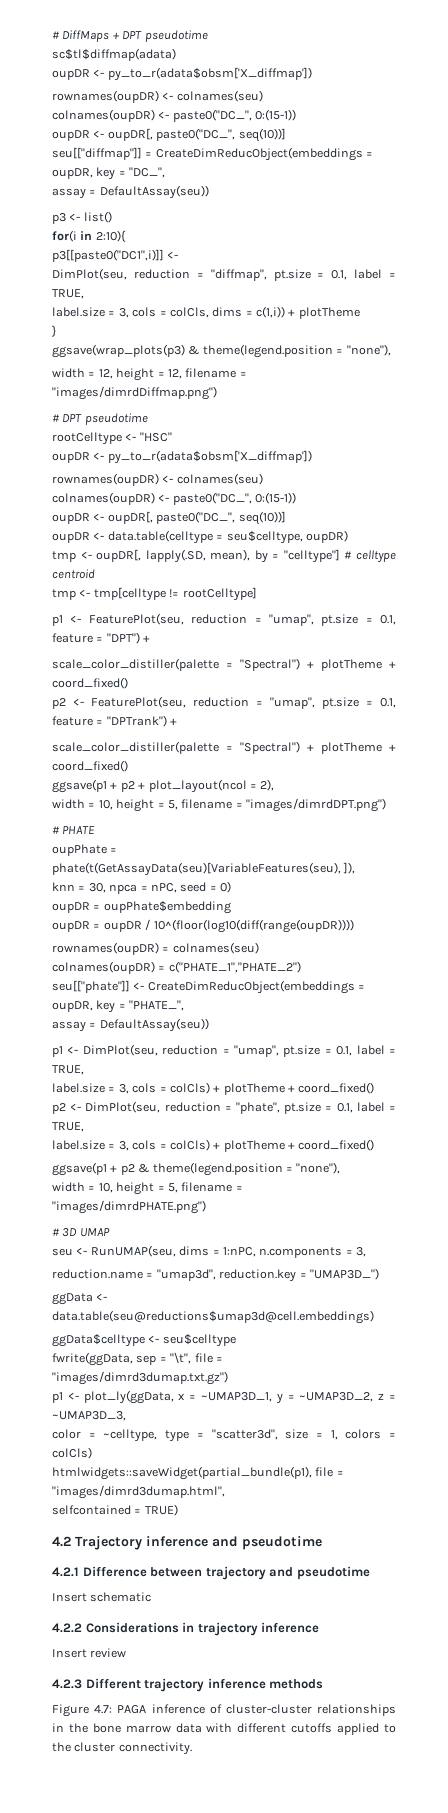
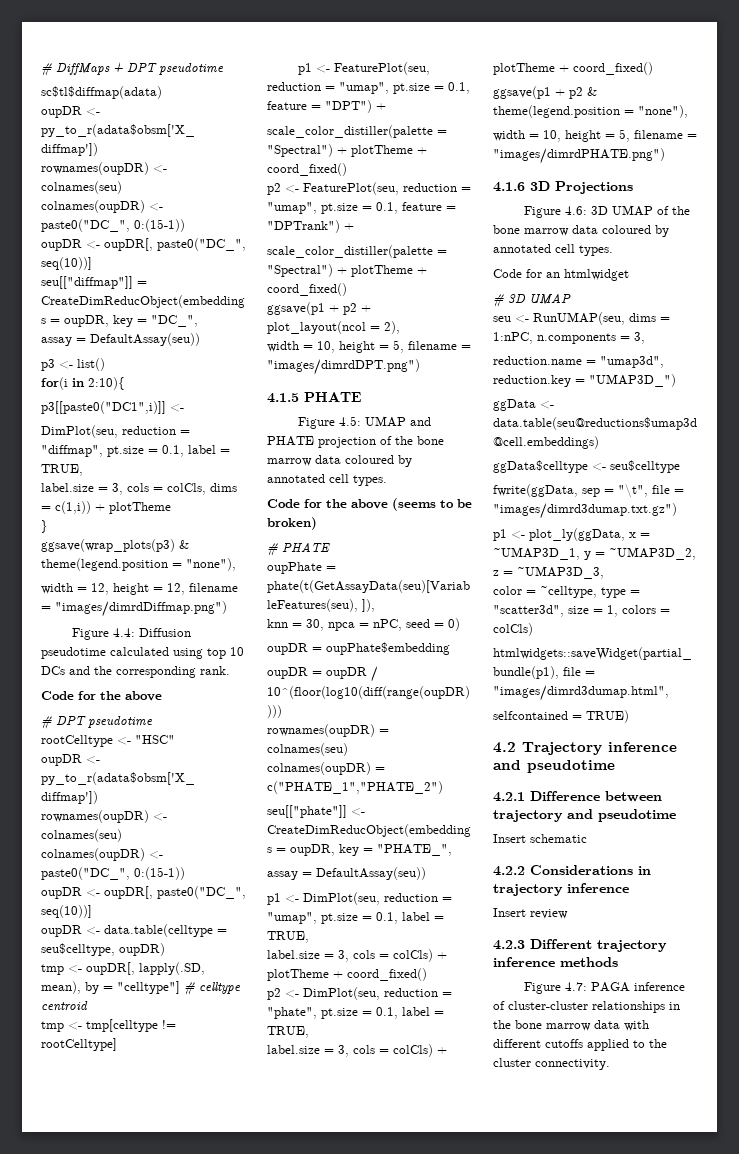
(217, 393) none -> [72,628,192,640] [41,647,244,659] [41,666,230,678] [41,691,162,701] // Figure 4.4: Diffusion pseudotime calculated using top 10 DCs and the corresponding rank. // Code for the above
(386, 805) none -> [267,392,362,403] [298,416,432,429] [267,436,444,448] [267,455,412,467] [267,474,387,486] [267,498,472,511] [267,517,317,530] // 4.1.5 PHATE // Figure 4.5: UMAP and PHATE projection of the bone marrow data coloured by annotated cell types. // Code for the above (seems to be broken)
(206, 1207) none -> [493,181,633,194] [524,205,691,218] [493,225,669,237] [493,244,613,256] [493,269,629,281] // 4.1.6 3D Projections // Figure 4.6: 3D UMAP of the bone marrow data coloured by annotated cell types. // Code for an htmlwidget

